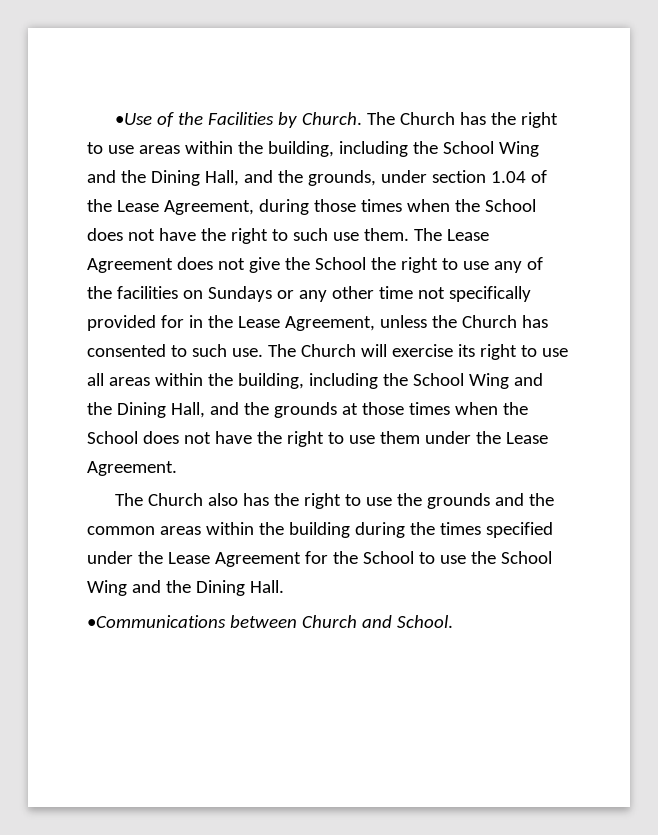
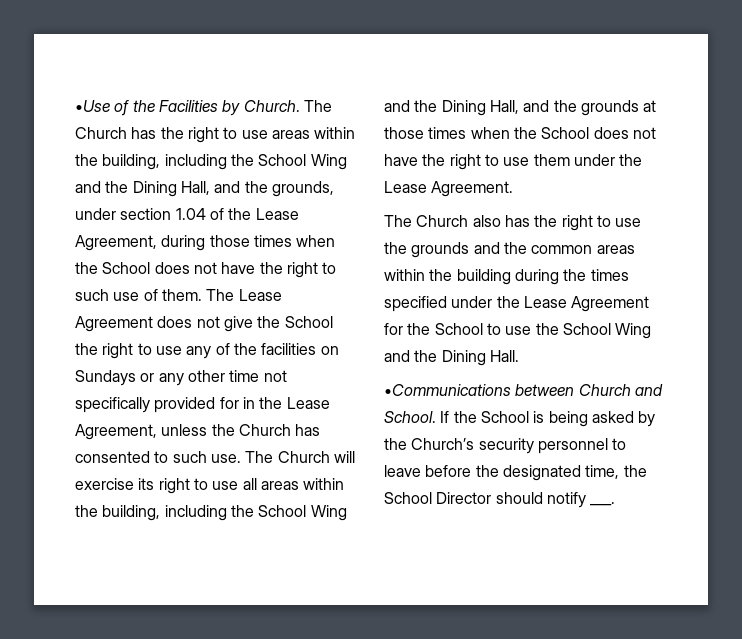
(359, 236) none -> [143,289,158,301] of
(453, 621) none -> [440,411,656,427] [384,438,627,454] [384,465,647,481] [384,492,616,508] If the School is being asked by the Church’s security personnel to leave before the designated time, the School Director should notify ___.

